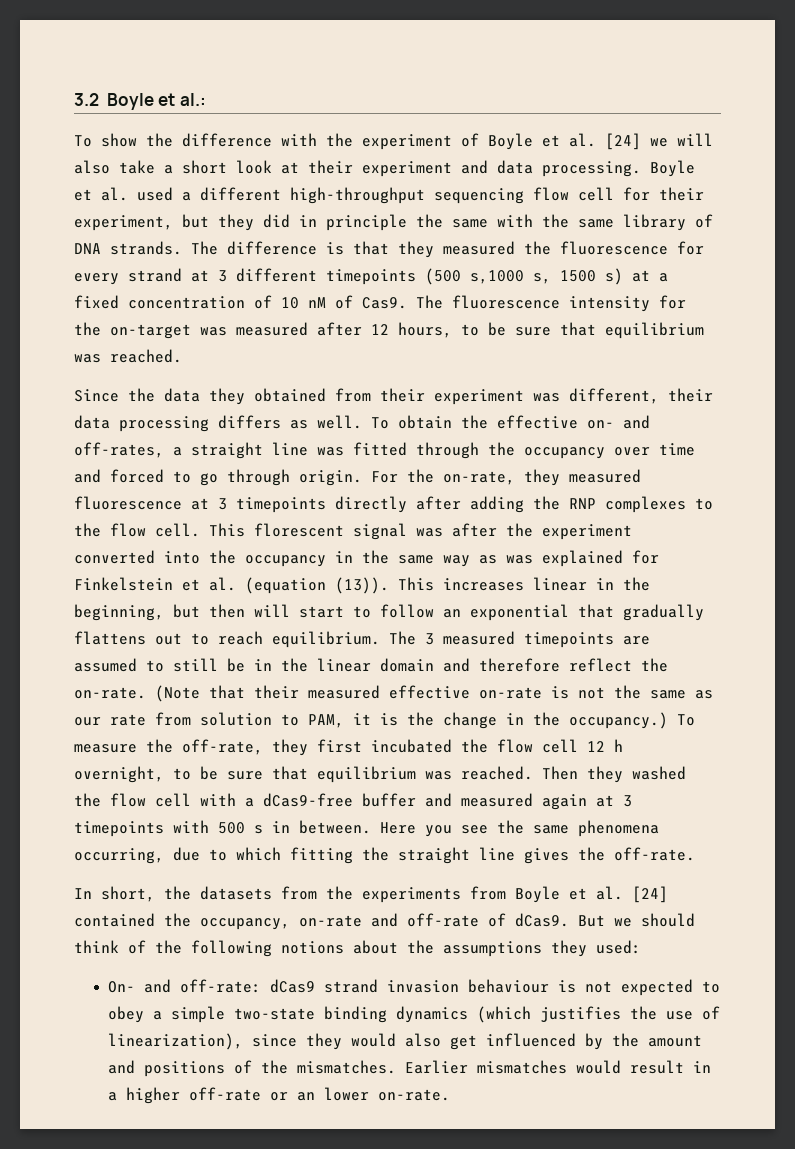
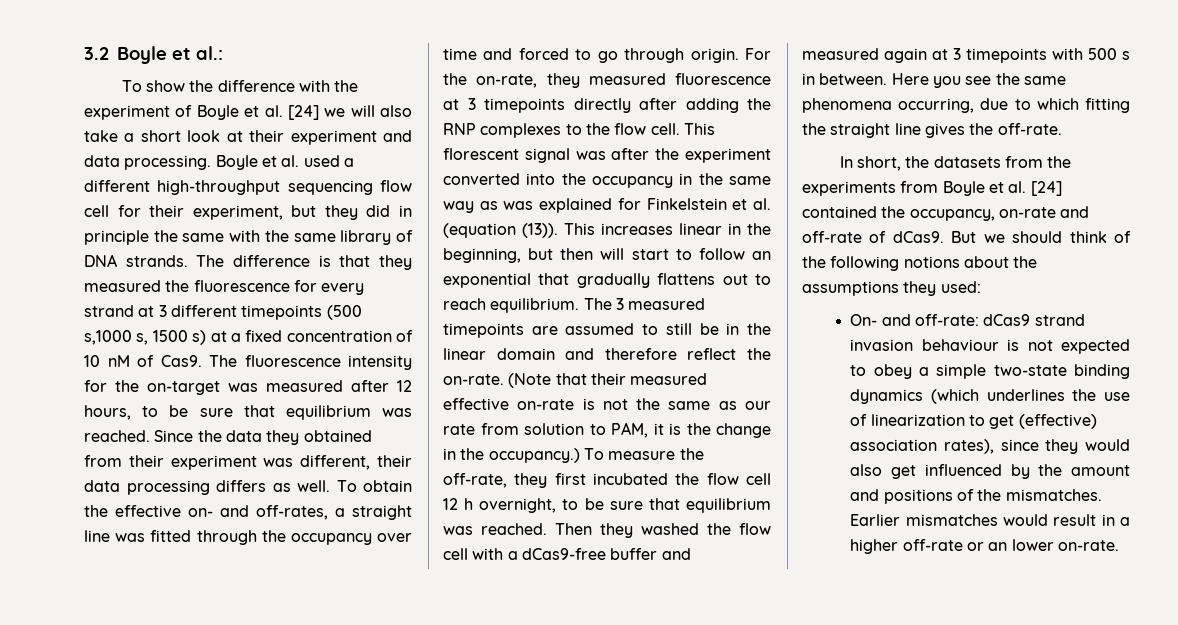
(182, 356) // -> (150, 436) none
[540,1006,622,1022] justifies -> [986,389,1065,401] underlines
[108,1033,244,1050] linearization), -> [870,414,1097,429] [850,439,994,454] linearization to get (effective) association rates),

